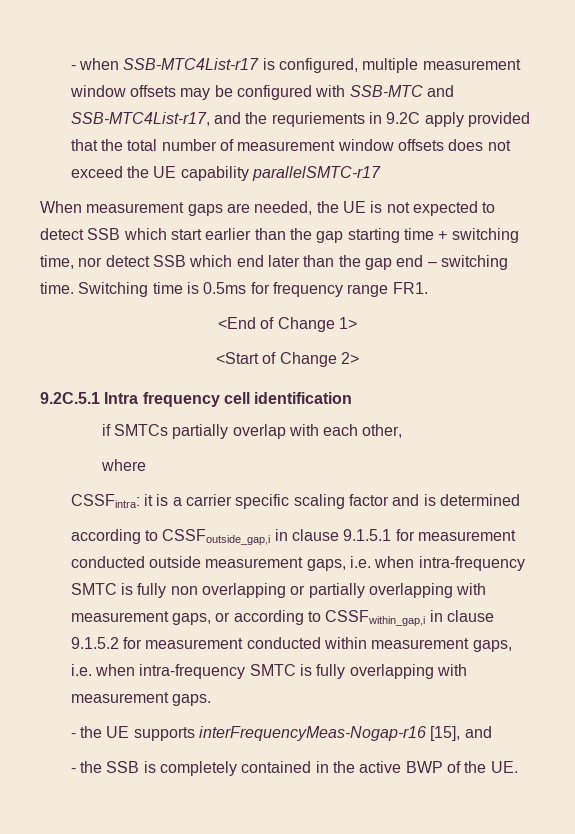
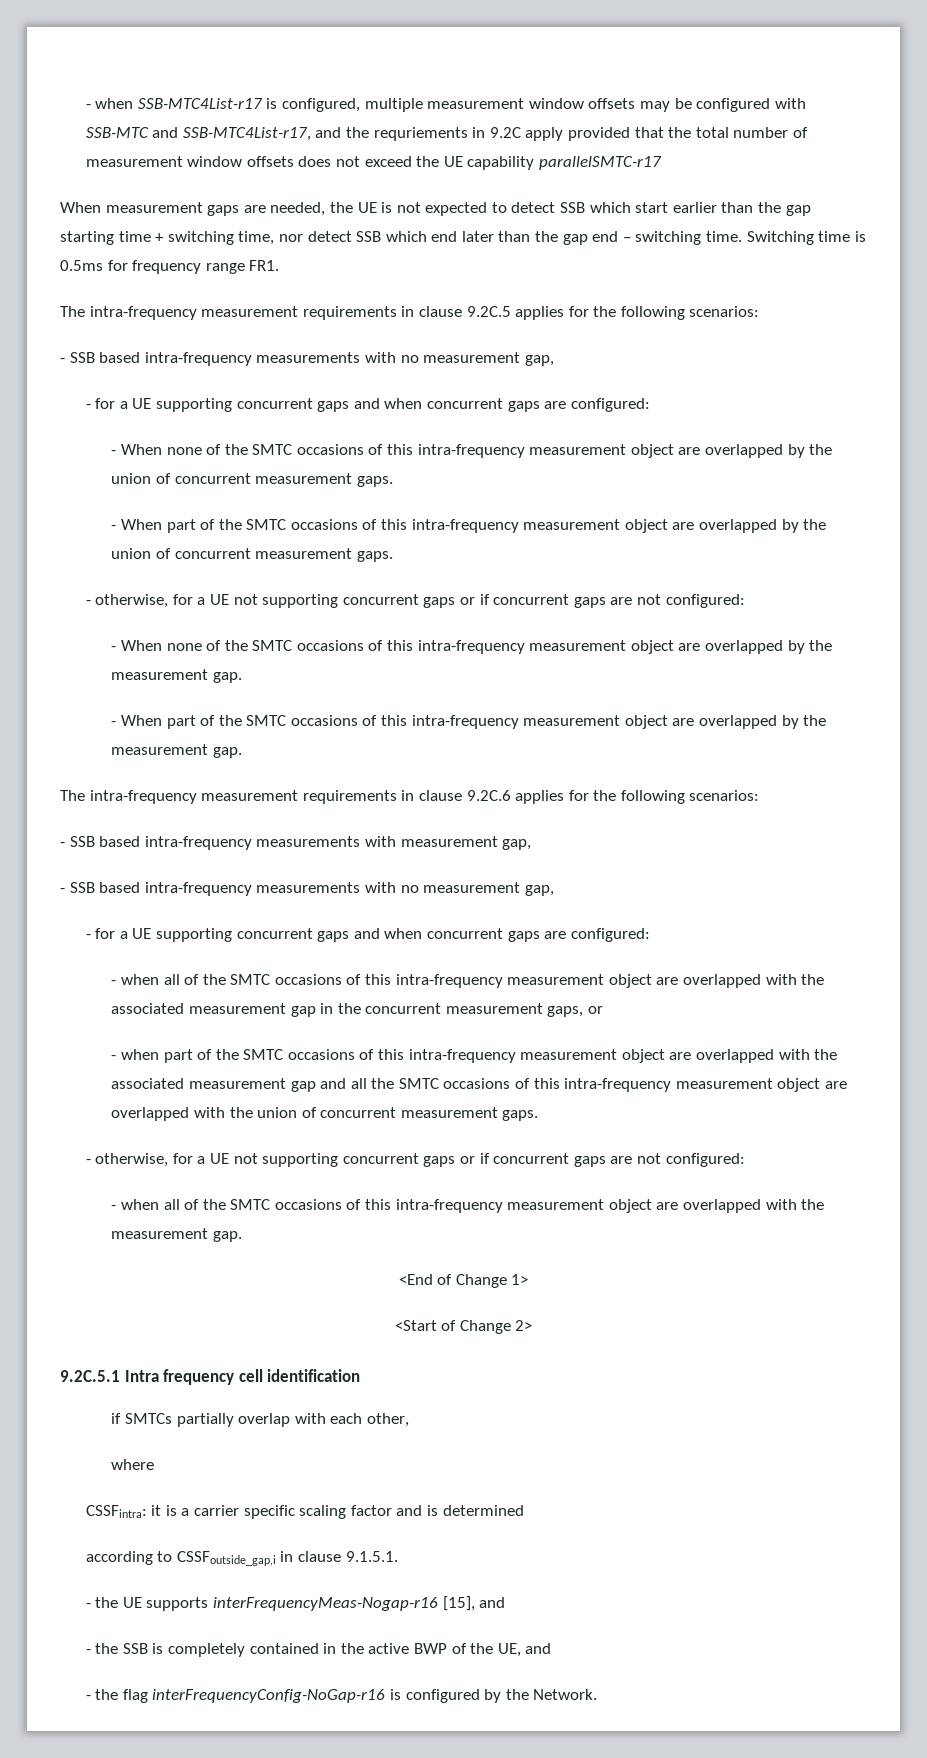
(428, 288) none -> [60,306,760,320] [60,352,554,366] [85,398,650,412] [111,444,833,458] [111,473,393,487] [111,519,827,533] [111,548,393,562] [85,594,745,608] [111,640,833,654] [111,669,242,683] [111,715,827,729] [111,744,242,758] [60,790,760,804] [60,836,532,850] [60,882,554,896] [85,928,650,942] [111,974,825,988] [111,1003,604,1017] [111,1049,838,1063] [111,1078,848,1092] [111,1107,539,1121] [85,1153,745,1167] [111,1199,825,1213] [111,1228,242,1242] // The intra-frequency measurement requirements in clause 9.2C.5 applies for the following scenarios: // - SSB based intra-frequency measurements with no measurement gap, // - for a UE supporting concurrent gaps and when concurrent gaps are configured: // - When none of the SMTC occasions of this intra-frequency measurement object are overlapped by the union of concurrent measurement gaps. // - When part of the SMTC occasions of this intra-frequency measurement object are overlapped by the union of concurrent measurement gaps. // - otherwise, for a UE not supporting concurrent gaps or if concurrent gaps are not configured: // - When none of the SMTC occasions of this intra-frequency measurement object are overlapped by the measurement gap. // - When part of the SMTC occasions of this intra-frequency measurement object are overlapped by the measurement gap. // The intra-frequency measurement requirements in clause 9.2C.6 applies for the following scenarios: // - SSB based intra-frequency measurements with measurement gap, // - SSB based intra-frequency measurements with no measurement gap, // - for a UE supporting concurrent gaps and when concurrent gaps are configured: // - when all of the SMTC occasions of this intra-frequency measurement object are overlapped with the associated measurement gap in the concurrent measurement gaps, or // - when part of the SMTC occasions of this intra-frequency measurement object are overlapped with the associated measurement gap and all the SMTC occasions of this intra-frequency measurement object are overlapped with the union of concurrent measurement gaps. // - otherwise, for a UE not supporting concurrent gaps or if concurrent gaps are not configured: // - when all of the SMTC occasions of this intra-frequency measurement object are overlapped with the measurement gap.
[343,529,517,541] [70,556,525,571] [70,583,487,598] [70,610,495,626] [70,637,512,652] [70,664,468,679] [70,692,212,706] 9.1.5.1 for measurement conducted outside measurement gaps, i.e. when intra-frequency SMTC is fully non overlapping or partially overlapping with measurement gaps, or according to CSSFwithin_gap,i in clause 9.1.5.2 for measurement conducted within measurement gaps, i.e. when intra-frequency SMTC is fully overlapping with measurement gaps. -> [345,1551,398,1562] 9.1.5.1.
[490,761,518,773] UE. -> [497,1643,552,1657] [85,1689,598,1703] UE, and // - the flag interFrequencyConfig-NoGap-r16 is configured by the Network.

